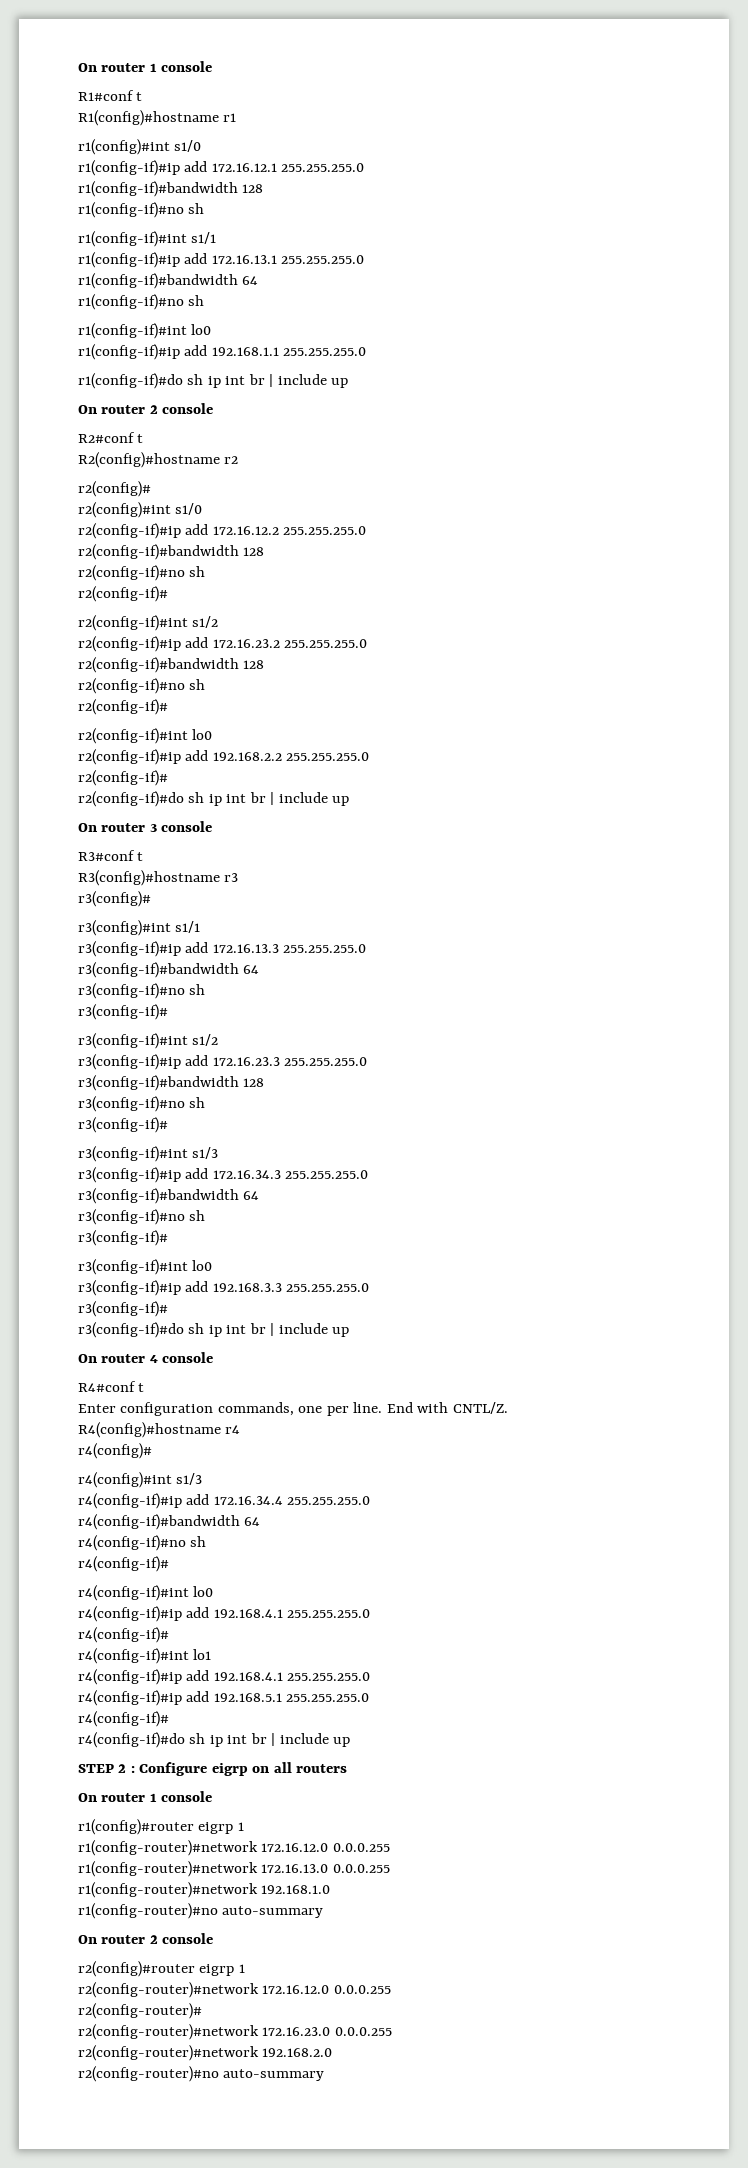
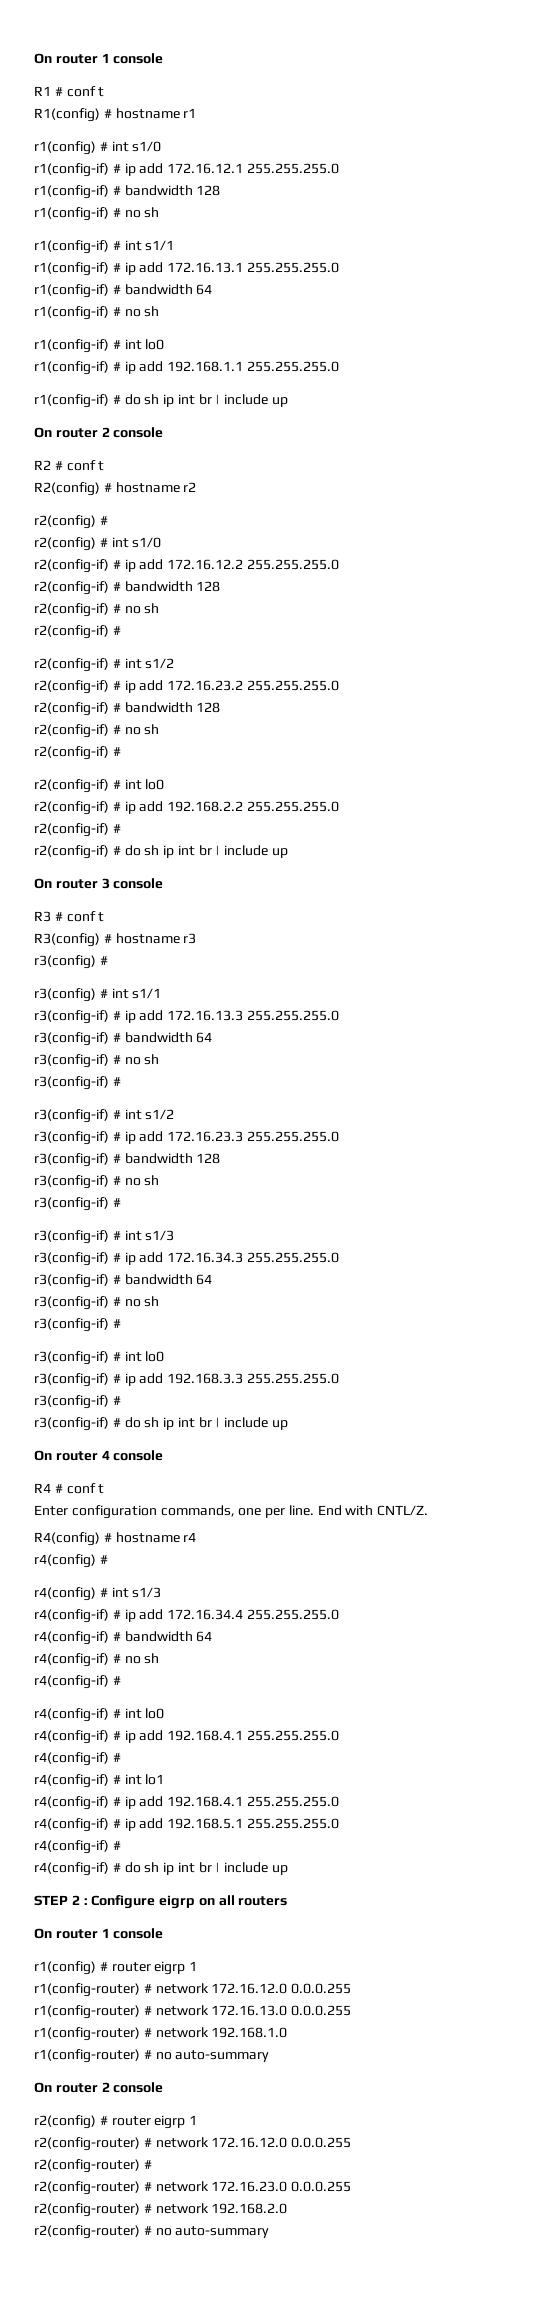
[78,61,213,72] [78,90,143,101] [78,110,237,126] [78,139,202,155] [78,160,365,176] [78,181,264,197] [78,202,205,218] [78,231,217,247] [78,252,365,268] [78,273,259,289] [78,294,205,310] [78,323,212,339] [78,344,180,360] On router 1 console // R1#conf t // R1(config)#hostname r1 // r1(config)#int s1/0 // r1(config-if)#ip add 172.16.12.1 255.255.255.0 // r1(config-if)#bandwidth 128 // r1(config-if)#no sh // r1(config-if)#int s1/1 // r1(config-if)#ip add 172.16.13.1 255.255.255.0 // r1(config-if)#bandwidth 64 // r1(config-if)#no sh // r1(config-if)#int lo0 // r1(config-if)#ip -> [34,53,164,64] [34,86,105,97] [34,108,197,122] [34,141,162,155] [34,163,339,177] [34,185,221,199] [34,207,160,221] [34,240,175,254] [34,262,339,276] [34,284,213,298] [34,306,160,320] [34,339,165,353] [34,361,136,375] On router 1 console // R1 # conf t // R1(config) # hostname r1 // r1(config) # int s1/0 // r1(config-if) # ip add 172.16.12.1 255.255.255.0 // r1(config-if) # bandwidth 128 // r1(config-if) # no sh // r1(config-if) # int s1/1 // r1(config-if) # ip add 172.16.13.1 255.255.255.0 // r1(config-if) # bandwidth 64 // r1(config-if) # no sh // r1(config-if) # int lo0 // r1(config-if) # ip
[78,373,183,389] r1(config-if)#do -> [34,394,141,408] r1(config-if) # do
[78,432,144,443] [78,452,239,468] [78,481,151,497] [78,502,203,518] [78,523,367,539] [78,544,265,560] [78,565,206,581] [78,586,168,602] [78,615,219,631] [78,636,368,652] [78,657,265,673] [78,678,206,694] [78,699,168,715] [78,728,213,744] [78,749,370,765] [78,770,168,786] [78,791,184,807] R2#conf t // R2(config)#hostname r2 // r2(config)# // r2(config)#int s1/0 // r2(config-if)#ip add 172.16.12.2 255.255.255.0 // r2(config-if)#bandwidth 128 // r2(config-if)#no sh // r2(config-if)# // r2(config-if)#int s1/2 // r2(config-if)#ip add 172.16.23.2 255.255.255.0 // r2(config-if)#bandwidth 128 // r2(config-if)#no sh // r2(config-if)# // r2(config-if)#int lo0 // r2(config-if)#ip add 192.168.2.2 255.255.255.0 // r2(config-if)# // r2(config-if)#do -> [34,460,105,471] [34,482,197,496] [34,515,108,529] [34,537,162,551] [34,559,339,573] [34,581,221,595] [34,603,160,617] [34,625,121,639] [34,658,175,672] [34,680,339,694] [34,702,221,716] [34,724,160,738] [34,746,121,760] [34,779,165,793] [34,801,339,815] [34,823,121,837] [34,845,141,859] R2 # conf t // R2(config) # hostname r2 // r2(config) # // r2(config) # int s1/0 // r2(config-if) # ip add 172.16.12.2 255.255.255.0 // r2(config-if) # bandwidth 128 // r2(config-if) # no sh // r2(config-if) # // r2(config-if) # int s1/2 // r2(config-if) # ip add 172.16.23.2 255.255.255.0 // r2(config-if) # bandwidth 128 // r2(config-if) # no sh // r2(config-if) # // r2(config-if) # int lo0 // r2(config-if) # ip add 192.168.2.2 255.255.255.0 // r2(config-if) # // r2(config-if) # do
[78,850,144,861] [78,870,239,886] [78,891,151,907] [78,920,201,936] [78,941,367,957] [78,962,260,978] [78,983,206,999] [78,1004,168,1020] [78,1033,219,1049] [78,1054,368,1070] [78,1075,265,1091] [78,1096,206,1112] [78,1117,168,1133] [78,1146,219,1162] [78,1167,369,1183] [78,1188,260,1204] [78,1209,206,1225] [78,1230,168,1246] [78,1259,213,1275] [78,1280,370,1296] [78,1301,168,1317] [78,1322,184,1338] R3#conf t // R3(config)#hostname r3 // r3(config)# // r3(config)#int s1/1 // r3(config-if)#ip add 172.16.13.3 255.255.255.0 // r3(config-if)#bandwidth 64 // r3(config-if)#no sh // r3(config-if)# // r3(config-if)#int s1/2 // r3(config-if)#ip add 172.16.23.3 255.255.255.0 // r3(config-if)#bandwidth 128 // r3(config-if)#no sh // r3(config-if)# // r3(config-if)#int s1/3 // r3(config-if)#ip add 172.16.34.3 255.255.255.0 // r3(config-if)#bandwidth 64 // r3(config-if)#no sh // r3(config-if)# // r3(config-if)#int lo0 // r3(config-if)#ip add 192.168.3.3 255.255.255.0 // r3(config-if)# // r3(config-if)#do -> [34,911,105,922] [34,933,197,947] [34,955,108,969] [34,988,162,1002] [34,1010,339,1024] [34,1032,213,1046] [34,1054,160,1068] [34,1076,121,1090] [34,1109,175,1123] [34,1131,339,1145] [34,1153,221,1167] [34,1175,160,1189] [34,1197,121,1211] [34,1230,175,1244] [34,1252,339,1266] [34,1274,213,1288] [34,1296,160,1310] [34,1318,121,1332] [34,1351,165,1365] [34,1373,339,1387] [34,1395,121,1409] [34,1417,141,1431] R3 # conf t // R3(config) # hostname r3 // r3(config) # // r3(config) # int s1/1 // r3(config-if) # ip add 172.16.13.3 255.255.255.0 // r3(config-if) # bandwidth 64 // r3(config-if) # no sh // r3(config-if) # // r3(config-if) # int s1/2 // r3(config-if) # ip add 172.16.23.3 255.255.255.0 // r3(config-if) # bandwidth 128 // r3(config-if) # no sh // r3(config-if) # // r3(config-if) # int s1/3 // r3(config-if) # ip add 172.16.34.3 255.255.255.0 // r3(config-if) # bandwidth 64 // r3(config-if) # no sh // r3(config-if) # // r3(config-if) # int lo0 // r3(config-if) # ip add 192.168.3.3 255.255.255.0 // r3(config-if) # // r3(config-if) # do
[78,1381,136,1392] R4#conf -> [34,1483,96,1494] R4 # conf
[78,1422,241,1438] [78,1443,152,1459] [78,1472,203,1488] [78,1493,371,1509] [78,1514,261,1530] [78,1535,207,1551] [78,1556,169,1572] [78,1585,214,1601] [78,1606,371,1622] [78,1627,169,1643] [78,1648,212,1664] [78,1669,371,1685] [78,1690,182,1706] R4(config)#hostname r4 // r4(config)# // r4(config)#int s1/3 // r4(config-if)#ip add 172.16.34.4 255.255.255.0 // r4(config-if)#bandwidth 64 // r4(config-if)#no sh // r4(config-if)# // r4(config-if)#int lo0 // r4(config-if)#ip add 192.168.4.1 255.255.255.0 // r4(config-if)# // r4(config-if)#int lo1 // r4(config-if)#ip add 192.168.4.1 255.255.255.0 // r4(config-if)#ip -> [34,1532,197,1546] [34,1554,108,1568] [34,1587,162,1601] [34,1609,339,1623] [34,1631,213,1645] [34,1653,160,1667] [34,1675,121,1689] [34,1708,165,1722] [34,1730,339,1744] [34,1752,121,1766] [34,1774,165,1788] [34,1796,339,1810] [34,1818,136,1832] R4(config) # hostname r4 // r4(config) # // r4(config) # int s1/3 // r4(config-if) # ip add 172.16.34.4 255.255.255.0 // r4(config-if) # bandwidth 64 // r4(config-if) # no sh // r4(config-if) # // r4(config-if) # int lo0 // r4(config-if) # ip add 192.168.4.1 255.255.255.0 // r4(config-if) # // r4(config-if) # int lo1 // r4(config-if) # ip add 192.168.4.1 255.255.255.0 // r4(config-if) # ip
[78,1711,169,1727] [78,1732,185,1748] r4(config-if)# // r4(config-if)#do -> [34,1840,121,1854] [34,1862,141,1876] r4(config-if) # // r4(config-if) # do
[78,1819,244,1835] [78,1840,390,1856] [78,1861,258,1877] r1(config)#router eigrp 1 // r1(config-router)#network 172.16.12.0 0.0.0.255 // r1(config-router)#network -> [34,1961,198,1975] [34,1983,352,1997] [34,2005,209,2019] r1(config) # router eigrp 1 // r1(config-router) # network 172.16.12.0 0.0.0.255 // r1(config-router) # network
[78,1882,331,1898] [78,1903,218,1919] r1(config-router)#network 192.168.1.0 // r1(config-router)#no -> [34,2027,288,2041] [34,2049,172,2063] r1(config-router) # network 192.168.1.0 // r1(config-router) # no
[78,1961,245,1977] [78,1982,391,1998] [78,2003,202,2019] [78,2024,392,2040] [78,2045,333,2061] [78,2066,219,2082] r2(config)#router eigrp 1 // r2(config-router)#network 172.16.12.0 0.0.0.255 // r2(config-router)# // r2(config-router)#network 172.16.23.0 0.0.0.255 // r2(config-router)#network 192.168.2.0 // r2(config-router)#no -> [34,2115,198,2129] [34,2137,352,2151] [34,2159,152,2173] [34,2181,352,2195] [34,2203,288,2217] [34,2225,172,2239] r2(config) # router eigrp 1 // r2(config-router) # network 172.16.12.0 0.0.0.255 // r2(config-router) # // r2(config-router) # network 172.16.23.0 0.0.0.255 // r2(config-router) # network 192.168.2.0 // r2(config-router) # no

